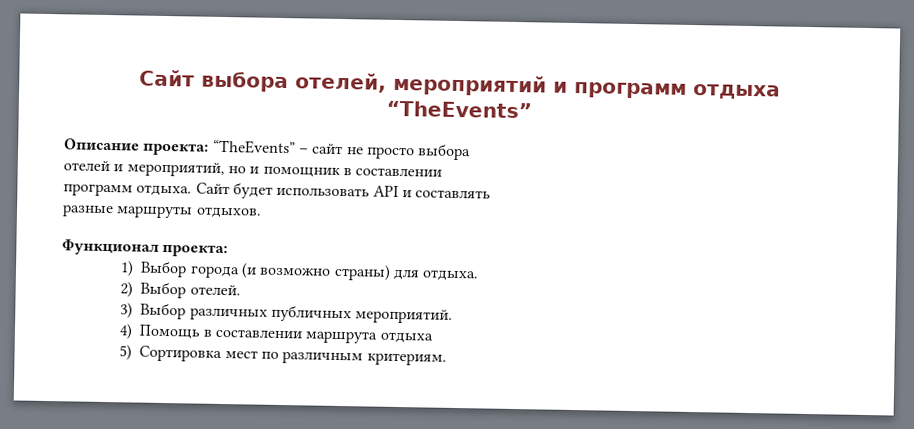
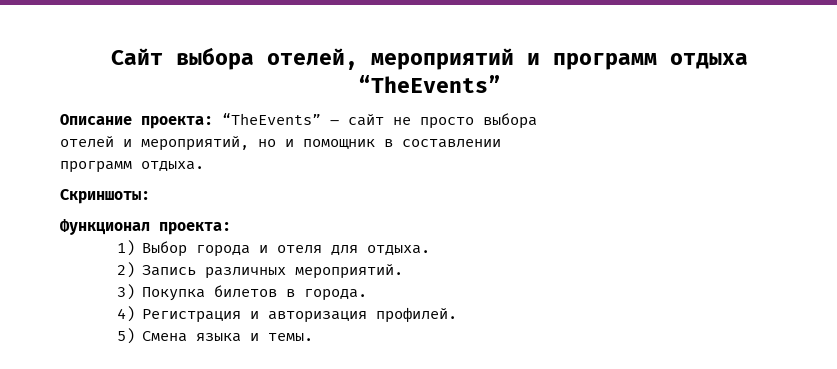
[195,182,492,199] [62,204,262,219] Сайт будет использовать API и составлять // разные маршруты отдыхов. -> [60,189,150,204] // Скриншоты:
[241,262,391,281] (и возможно страны) -> [259,245,323,254] и отеля
[140,281,241,299] [120,302,454,324] [119,323,433,344] [119,344,447,366] Выбор отелей. // 3) Выбор различных публичных мероприятий. // 4) Помощь в составлении маршрута отдыха // 5) Сортировка мест по различным критериям. -> [142,264,404,279] [116,284,368,301] [116,306,458,323] [116,328,314,344] Запись различных мероприятий. // 3) Покупка билетов в города. // 4) Регистрация и авторизация профилей. // 5) Смена языка и темы.

